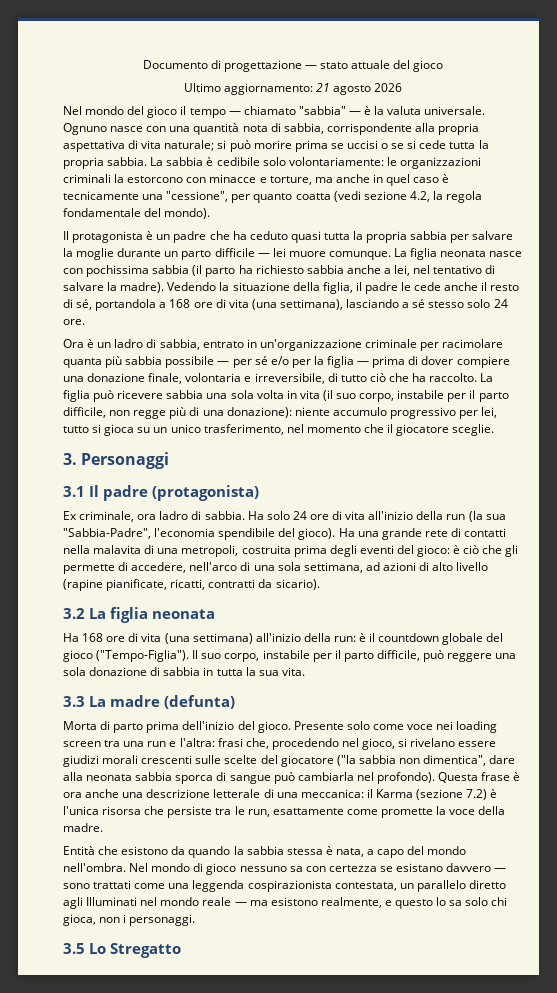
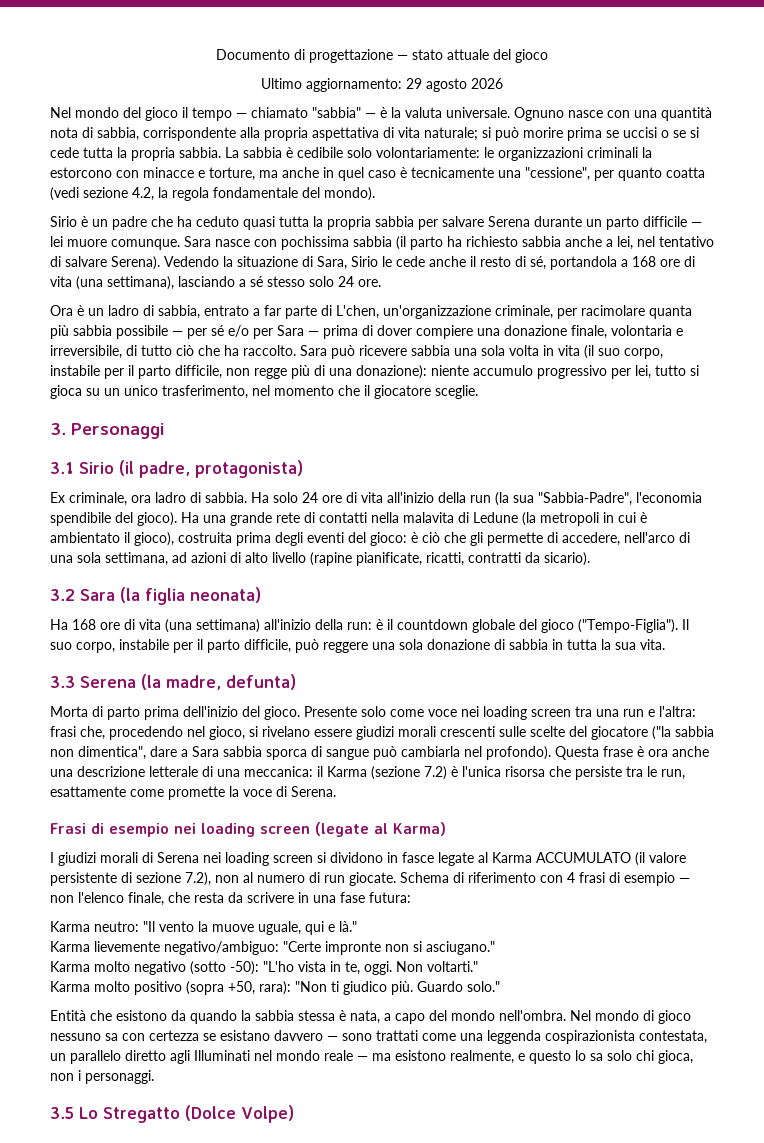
[316,83,330,92] 21 -> [406,78,422,89] 29
[63,231,144,243] Il protagonista -> [50,216,77,227] Sirio
[63,248,115,260] la moglie -> [488,216,530,227] Serena
[394,248,487,260] La figlia neonata -> [184,236,211,247] Sara
[107,282,165,293] la madre). -> [111,256,160,270] Serena).
[292,282,398,294] della figlia, il padre -> [302,256,378,270] di Sara, Sirio
[246,339,417,351] in un'organizzazione criminale -> [253,305,553,319] a far parte di L'chen, un'organizzazione criminale,
[313,356,355,368] la figlia -> [277,325,304,336] Sara
[480,373,494,382] [63,390,90,402] La figlia -> [300,345,327,356] Sara
[89,485,259,501] Il padre (protagonista) -> [79,460,303,478] Sirio (il padre, protagonista)
[157,545,239,557] una metropoli, -> [473,512,647,526] [50,532,174,546] Ledune (la metropoli in cui è ambientato il gioco),
[89,607,215,623] La figlia neonata -> [80,587,261,605] Sara (la figlia neonata)
[89,695,235,709] La madre (defunta) -> [80,674,296,690] Serena (la madre, defunta)
[63,772,133,781] alla neonata -> [181,746,219,757] a Sara
[478,806,506,815] [63,823,103,832] della madre. -> [276,786,336,797] [50,822,446,837] [50,852,686,866] [50,872,690,886] [50,892,411,906] [50,921,357,935] [50,941,495,955] [50,961,478,975] [50,981,500,995] di Serena. // Frasi di esempio nei loading screen (legate al Karma) // I giudizi morali di Serena nei loading screen si dividono in fasce legate al Karma ACCUMULATO (il valore persistente di sezione 7.2), non al numero di run giocate. Schema di riferimento con 4 frasi di esempio — non l'elenco finale, che resta da scrivere in una fase futura: // Karma neutro: "Il vento la muove uguale, qui e là." // Karma lievemente negativo/ambiguo: "Certe impronte non si asciugano." // Karma molto negativo (sotto -50): "L'ho vista in te, oggi. Non voltarti." // Karma molto positivo (sopra +50, rara): "Non ti giudico più. Guardo solo."
(181, 950) none -> [185,1105,294,1123] (Dolce Volpe)

